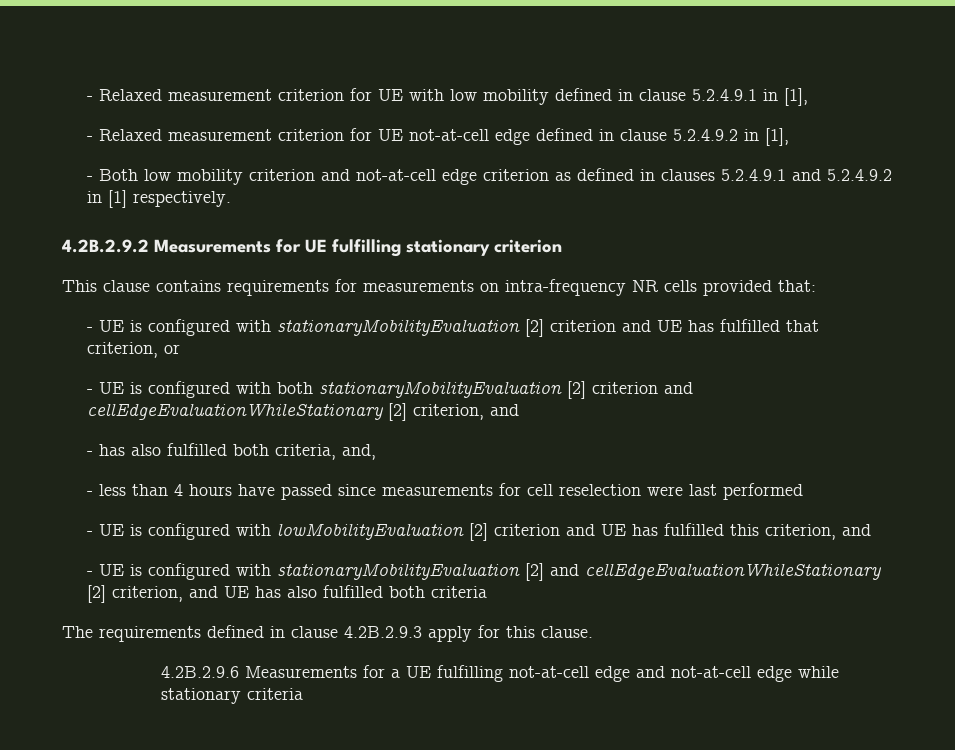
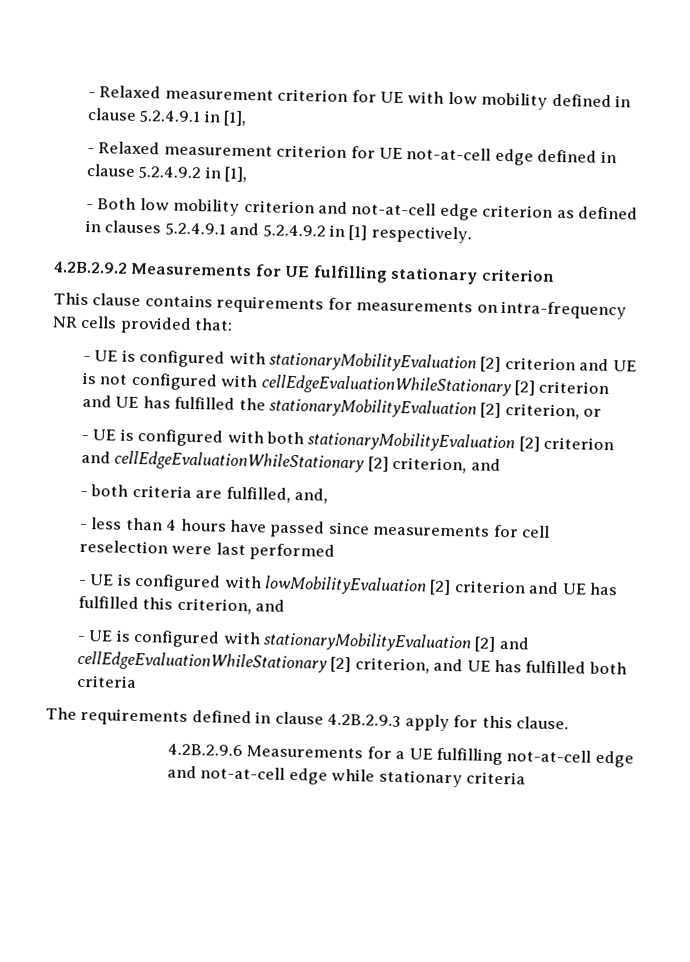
[687,319,819,332] has fulfilled that -> [81,371,610,397] [81,394,502,419] is not configured with cellEdgeEvaluationWhileStationary [2] criterion and UE has fulfilled the stationaryMobilityEvaluation [2]
[98,443,336,460] has also fulfilled both criteria, -> [90,484,291,503] both criteria are fulfilled,
[286,586,317,598] also -> (522, 666) none

